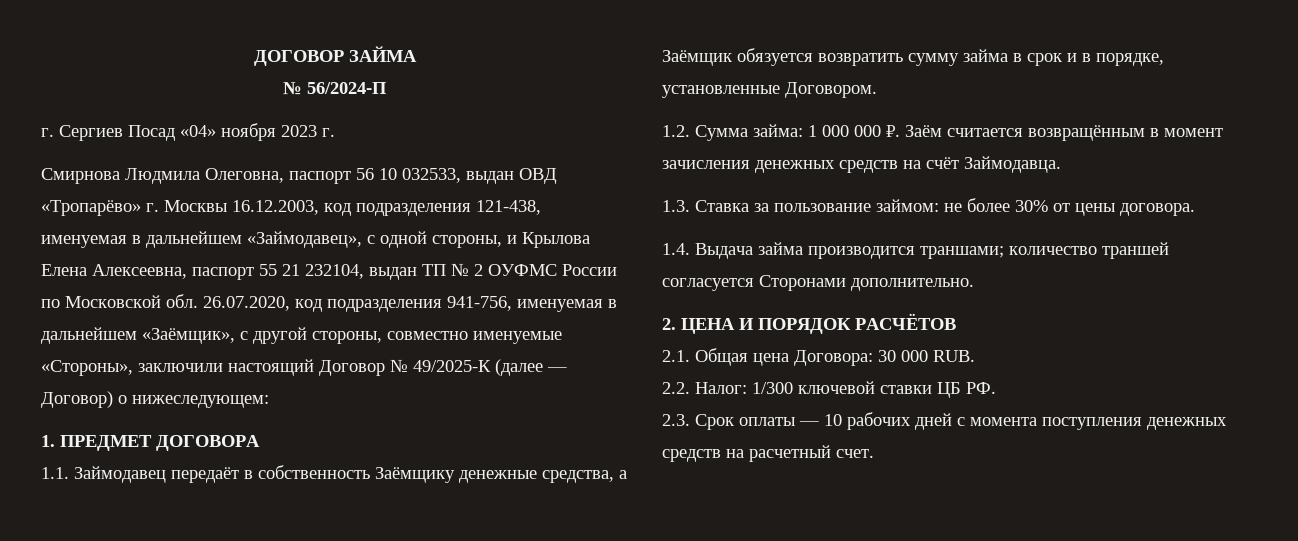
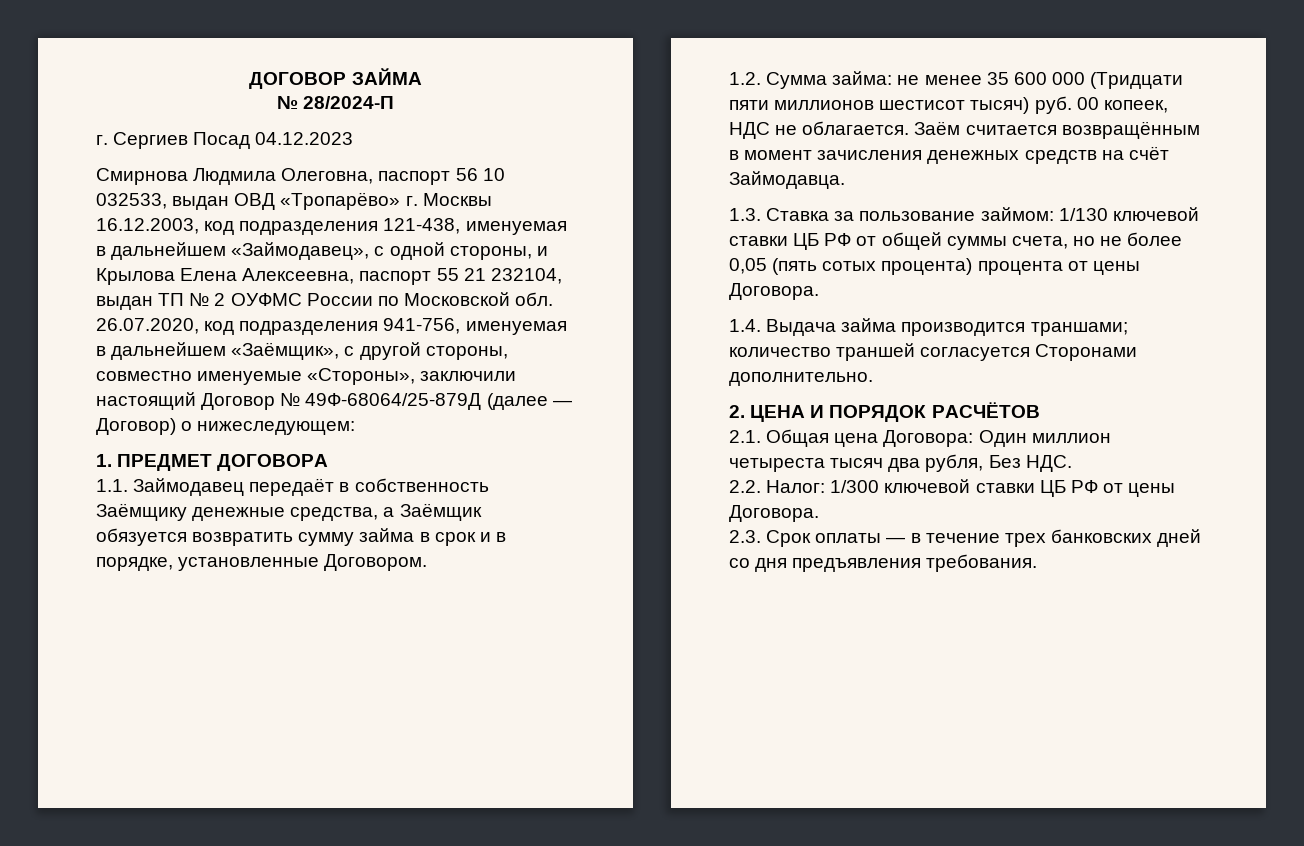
[307,82,387,94] 56/2024-П -> [303,96,395,109] 28/2024-П
[180,123,335,141] «04» ноября 2023 г. -> [255,132,354,145] 04.12.2023
[413,360,491,372] 49/2025-К -> [305,393,482,410] 49Ф-68064/25-879Д
[808,125,900,137] 1 000 000 ₽. -> [897,72,1184,89] [729,96,1168,114] [729,121,910,139] не менее 35 600 000 (Тридцати пяти миллионов шестисот тысяч) руб. 00 копеек, НДС не облагается.
[944,198,1195,216] не более 30% от цены договора. -> [1058,207,1199,221] [729,232,1183,250] [729,258,1140,275] [729,283,819,300] 1/130 ключевой ставки ЦБ РФ от общей суммы счета, но не более 0,05 (пять сотых процента) процента от цены Договора.
[878,350,975,362] 30 000 RUB. -> [978,430,1111,447] [729,454,1072,472] Один миллион четыреста тысяч два рубля, Без НДС.
[966,382,996,394] РФ. -> [1070,480,1176,497] [729,505,819,522] РФ от цены Договора.
[824,412,1227,430] [662,445,874,462] 10 рабочих дней с момента поступления денежных средств на расчетный счет. -> [910,529,1202,547] [729,554,1038,572] в течение трех банковских дней со дня предъявления требования.

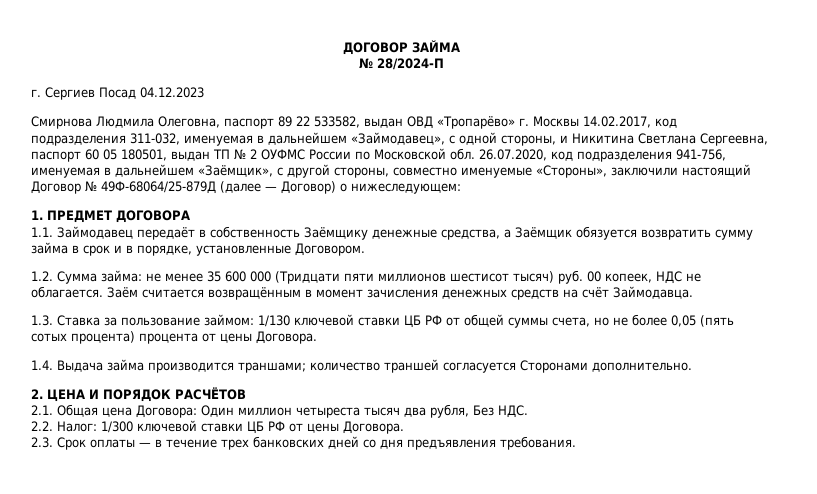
[455,168,505,181] [96,193,167,209] 56 10 032533, -> [278,116,360,128] 89 22 533582,
[96,218,461,235] 16.12.2003, код подразделения 121-438, -> [583,116,677,128] [31,133,180,146] 14.02.2017, код подразделения 311-032,
[96,268,562,285] Крылова Елена Алексеевна, паспорт 55 21 232104, -> [572,133,768,146] [31,149,167,162] Никитина Светлана Сергеевна, паспорт 60 05 180501,

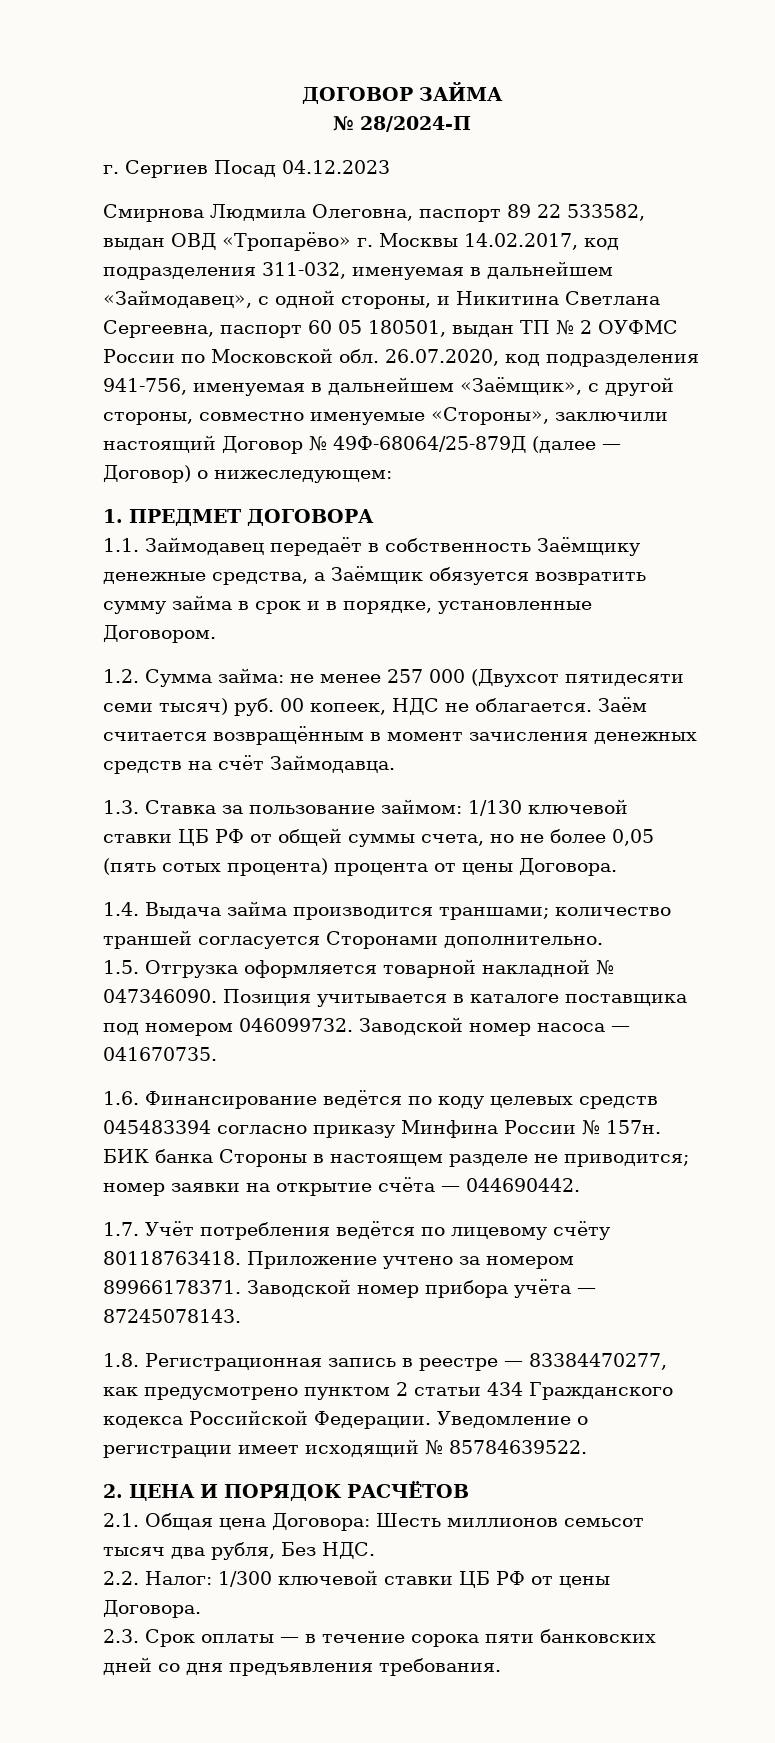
[207,271,509,284] 35 600 000 (Тридцати пяти миллионов шестисот -> [387,669,684,687] [103,703,153,712] 257 000 (Двухсот пятидесяти семи
(692, 367) none -> [103,959,614,978] [103,989,687,1007] [103,1017,630,1036] [103,1047,217,1061] [103,1090,658,1109] [103,1120,661,1138] [103,1149,689,1167] [103,1177,580,1196] [103,1221,610,1240] [103,1251,574,1269] [103,1279,596,1298] [103,1309,241,1323] [103,1353,667,1371] [103,1382,673,1400] [103,1410,588,1429] [103,1439,587,1458] // 1.5. Отгрузка оформляется товарной накладной № 047346090. Позиция учитывается в каталоге поставщика под номером 046099732. Заводской номер насоса — 041670735. // 1.6. Финансирование ведётся по коду целевых средств 045483394 согласно приказу Минфина России № 157н. БИК банка Стороны в настоящем разделе не приводится; номер заявки на открытие счёта — 044690442. // 1.7. Учёт потребления ведётся по лицевому счёту 80118763418. Приложение учтено за номером 89966178371. Заводской номер прибора учёта — 87245078143. // 1.8. Регистрационная запись в реестре — 83384470277, как предусмотрено пунктом 2 статьи 434 Гражданского кодекса Российской Федерации. Уведомление о регистрации имеет исходящий № 85784639522.
[201,405,360,418] Один миллион четыреста -> [376,1513,644,1527] Шесть миллионов семьсот
[221,439,249,450] трех -> [411,1634,534,1647] сорока пяти

